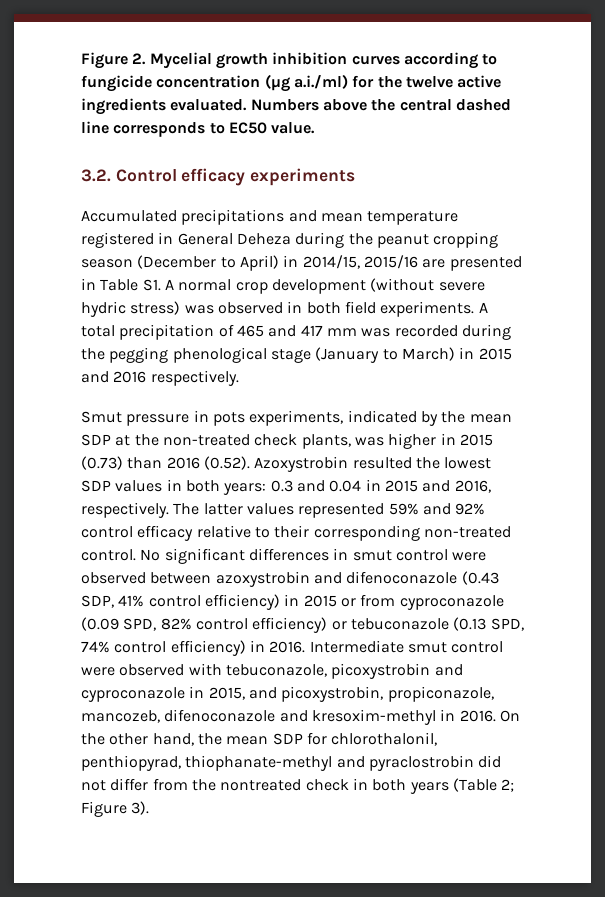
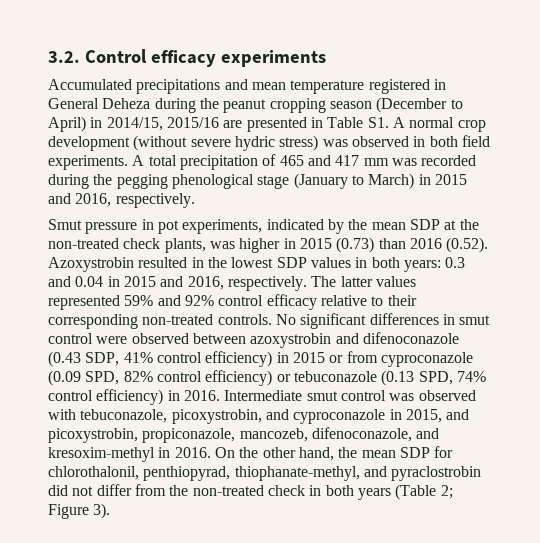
[81,52,498,69] [81,74,502,92] [81,98,511,115] [81,121,316,137] Figure 2. Mycelial growth inhibition curves according to fungicide concentration (μg a.i./ml) for the twelve active ingredients evaluated. Numbers above the central dashed line corresponds to EC50 value. // -> (48, 57) none
[113,371,147,383] 2016 -> [75,193,112,207] 2016,
[212,412,245,426] pots -> [157,220,179,234] pot
(412, 463) none -> [191,257,204,268] in
[81,549,136,561] control. -> [217,314,272,325] controls.
[81,667,115,676] were -> [389,393,415,401] was
[331,663,431,679] picoxystrobin -> [171,409,262,424] picoxystrobin,
[164,709,276,722] difenoconazole -> [311,427,412,442] difenoconazole,
[185,755,333,771] thiophanate-methyl -> [234,466,360,481] thiophanate-methyl,
[220,779,302,791] nontreated -> [192,485,264,496] non-treated

